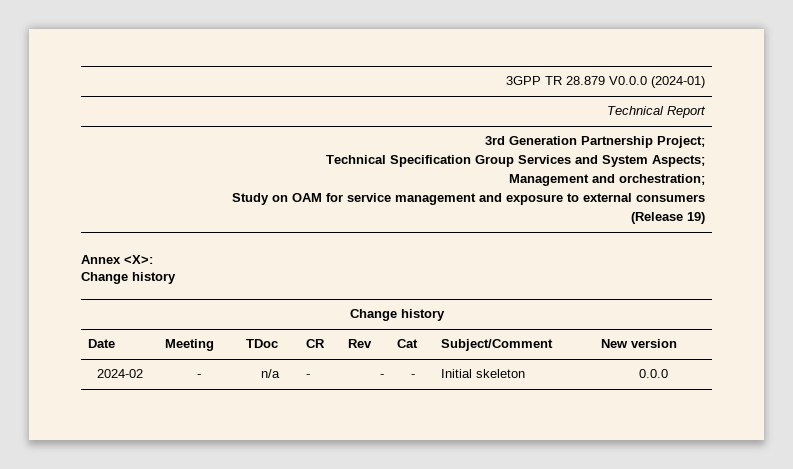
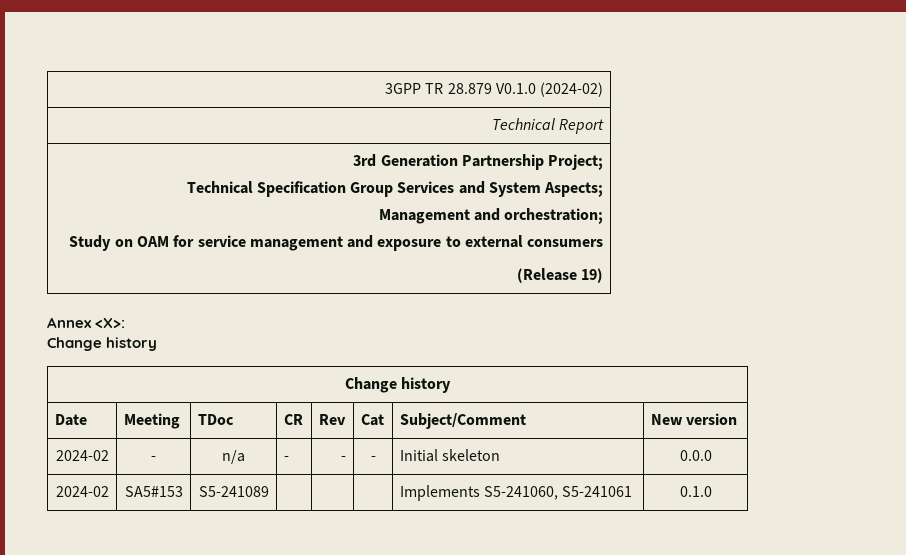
[608,76,705,88] V0.0.0 (2024-01) -> [496,82,604,97] V0.1.0 (2024-02)
(668, 373) none -> [55,486,109,497] [124,486,183,497] [198,486,269,497] [399,485,633,501] [679,486,712,497] // 2024-02 | SA5#153 | S5-241089 | | | | Implements S5-241060, S5-241061 | 0.1.0

